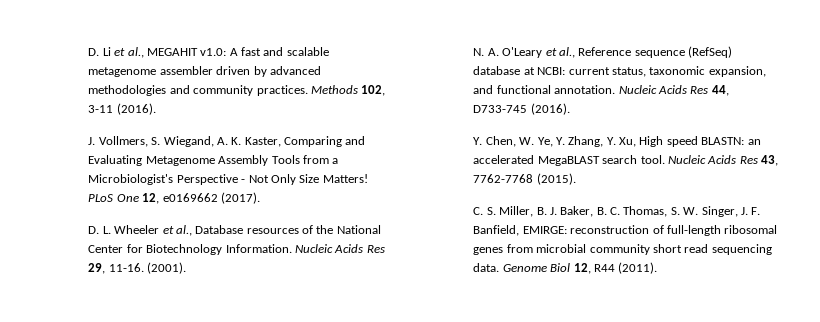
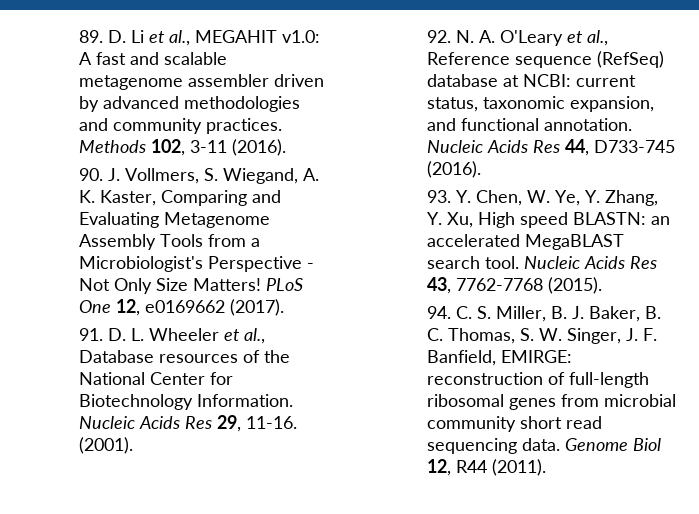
(88, 52) none -> [79,30,104,43] 89.
(156, 109) none -> [79,168,104,181] 90.
(260, 198) none -> [79,328,104,341] 91.
(187, 268) none -> [427,30,452,43] 92.
(570, 109) none -> [427,190,452,203] 93.
(576, 179) none -> [427,306,452,319] 94.

